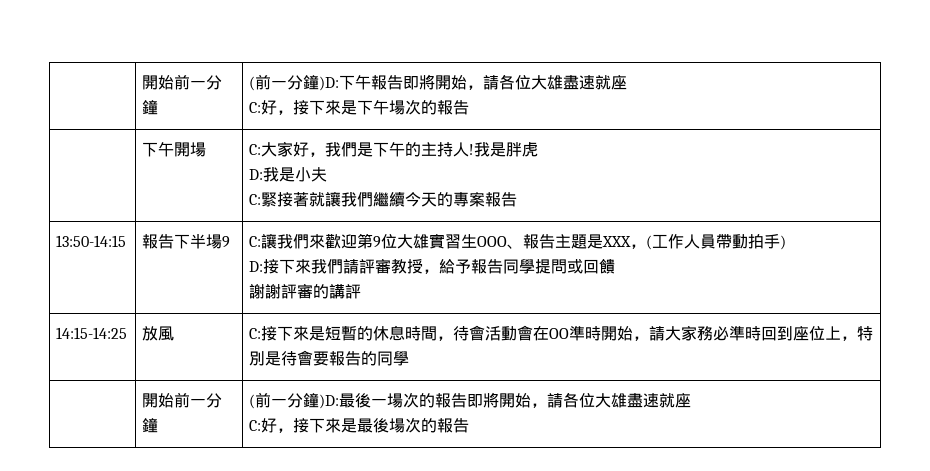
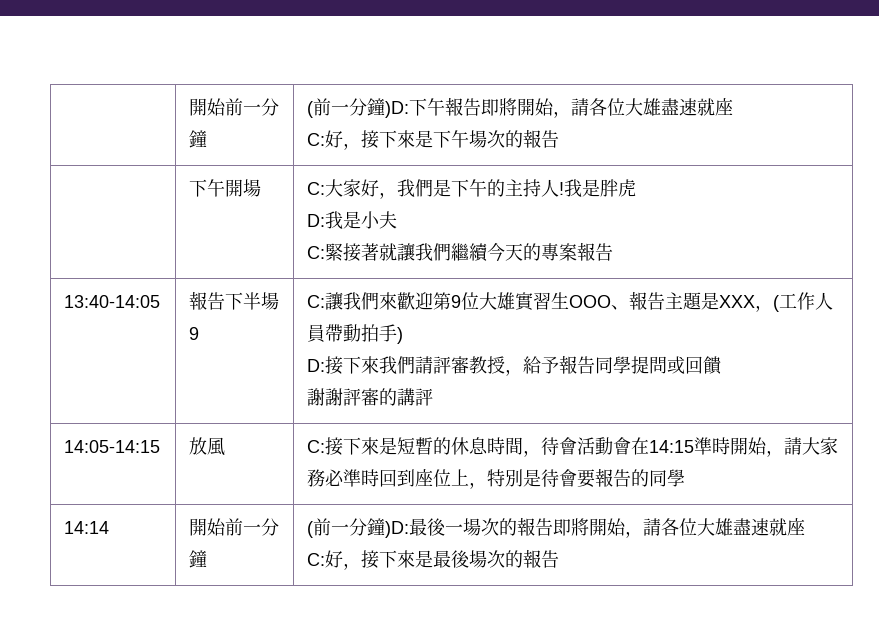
[56,235,127,247] 13:50-14:15 -> [64,295,161,308] 13:40-14:05
[56,327,128,339] 14:15-14:25 -> [64,440,161,453] 14:05-14:15
[549,328,570,339] OO -> [649,440,695,453] 14:15
(410, 358) none -> [64,521,110,534] 14:14

